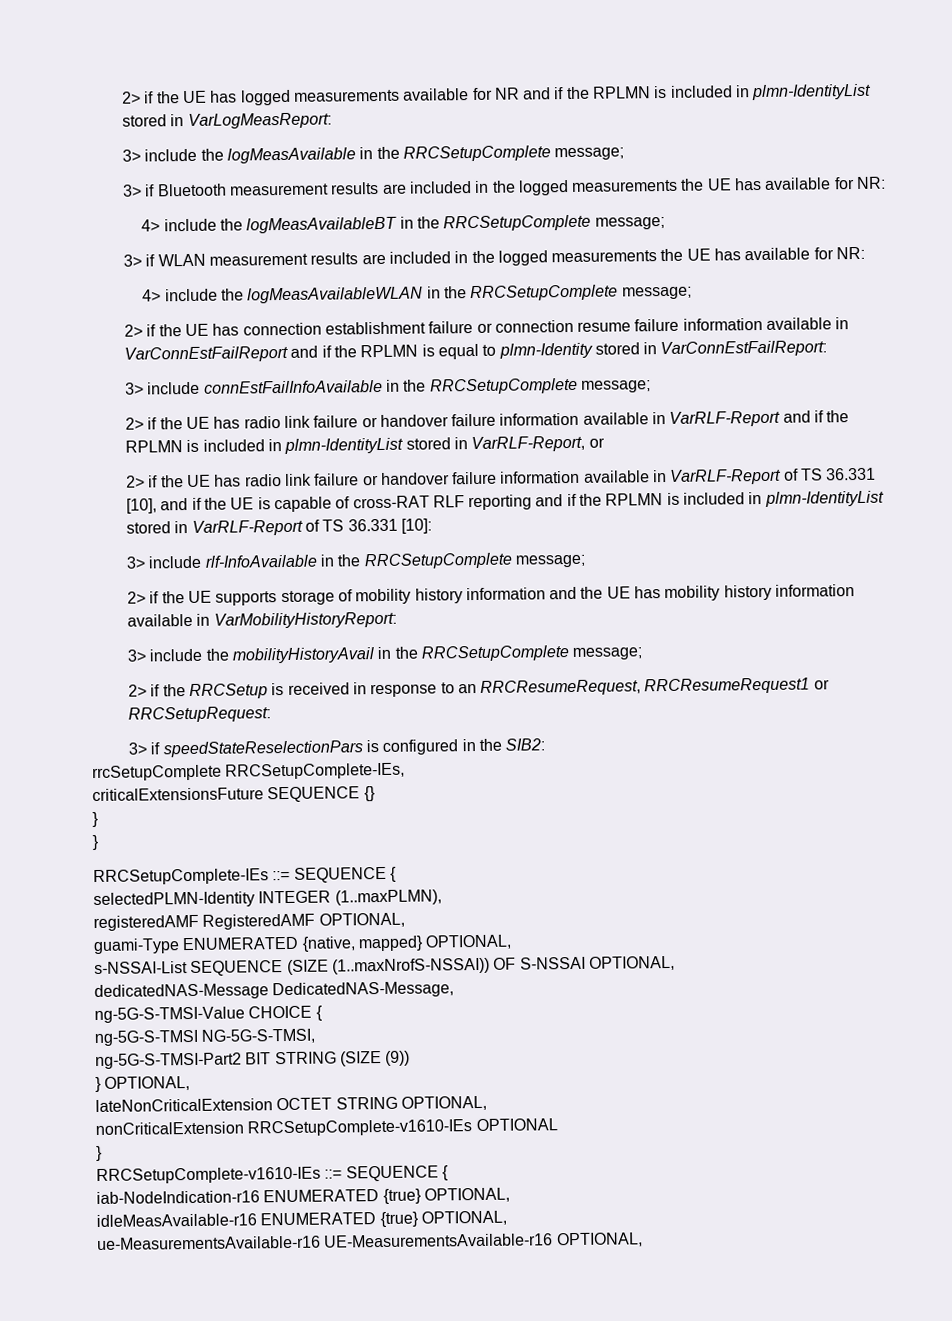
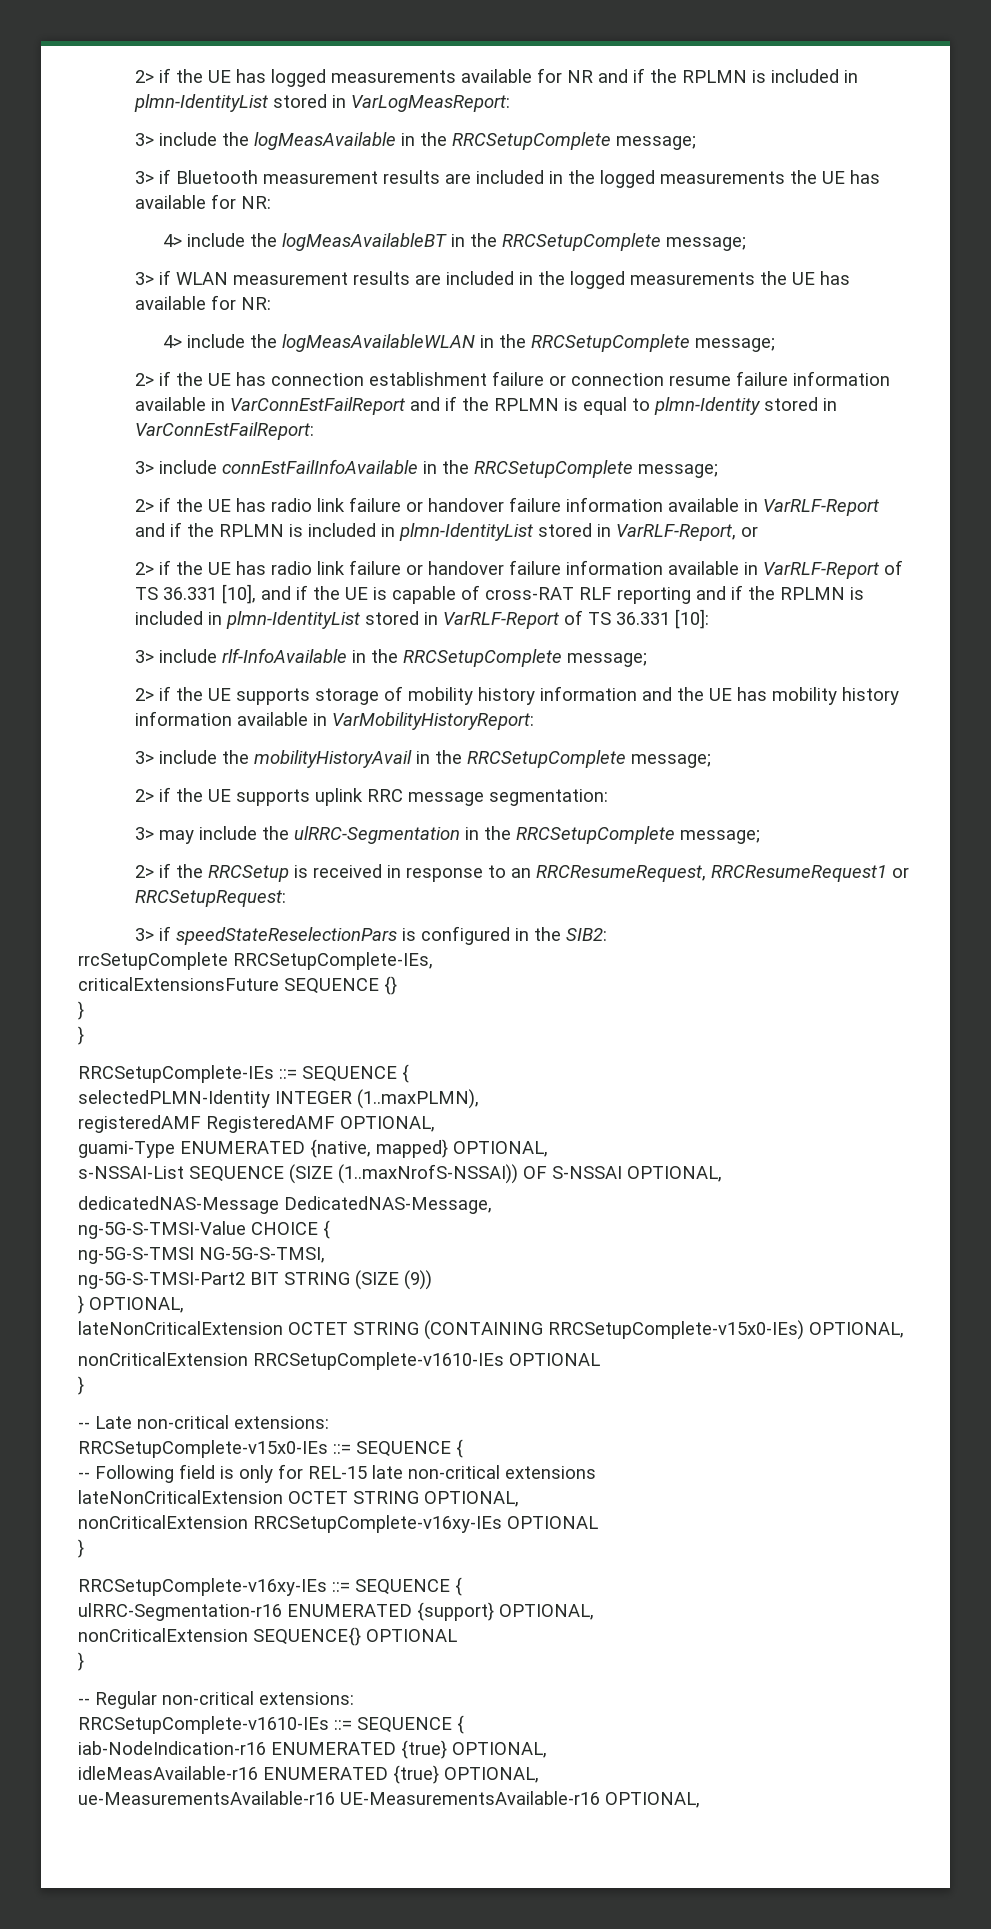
(643, 653) none -> [134,787,608,806] [134,826,760,844] // 2> if the UE supports uplink RRC message segmentation: // 3> may include the ulRRC-Segmentation in the RRCSetupComplete message;
(398, 1103) none -> [424,1320,804,1340] (CONTAINING RRCSetupComplete-v15x0-IEs)
(103, 1153) none -> [78,1415,329,1429] [78,1439,463,1458] [78,1464,596,1483] [78,1490,519,1507] [78,1515,598,1533] [78,1539,84,1558] [78,1577,462,1596] [78,1602,594,1621] [78,1627,457,1646] [78,1652,84,1671] [78,1691,354,1709] // -- Late non-critical extensions: // RRCSetupComplete-v15x0-IEs ::= SEQUENCE { // -- Following field is only for REL-15 late non-critical extensions // lateNonCriticalExtension OCTET STRING OPTIONAL, // nonCriticalExtension RRCSetupComplete-v16xy-IEs OPTIONAL // } // RRCSetupComplete-v16xy-IEs ::= SEQUENCE { // ulRRC-Segmentation-r16 ENUMERATED {support} OPTIONAL, // nonCriticalExtension SEQUENCE{} OPTIONAL // } // -- Regular non-critical extensions:

